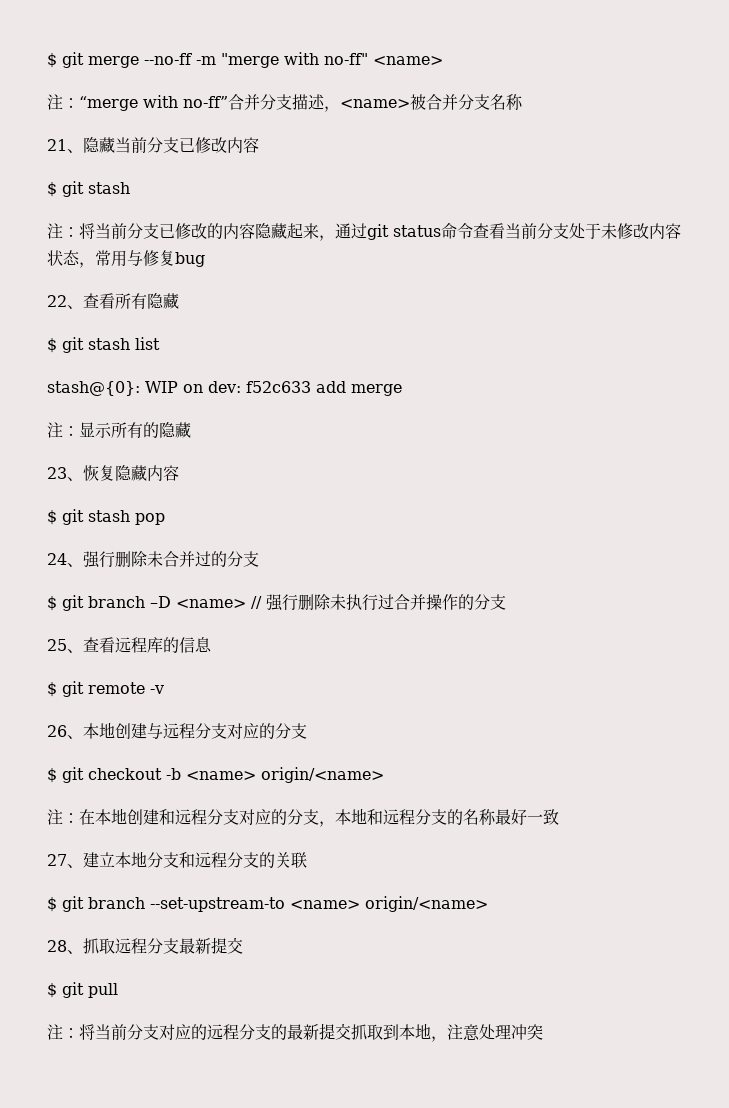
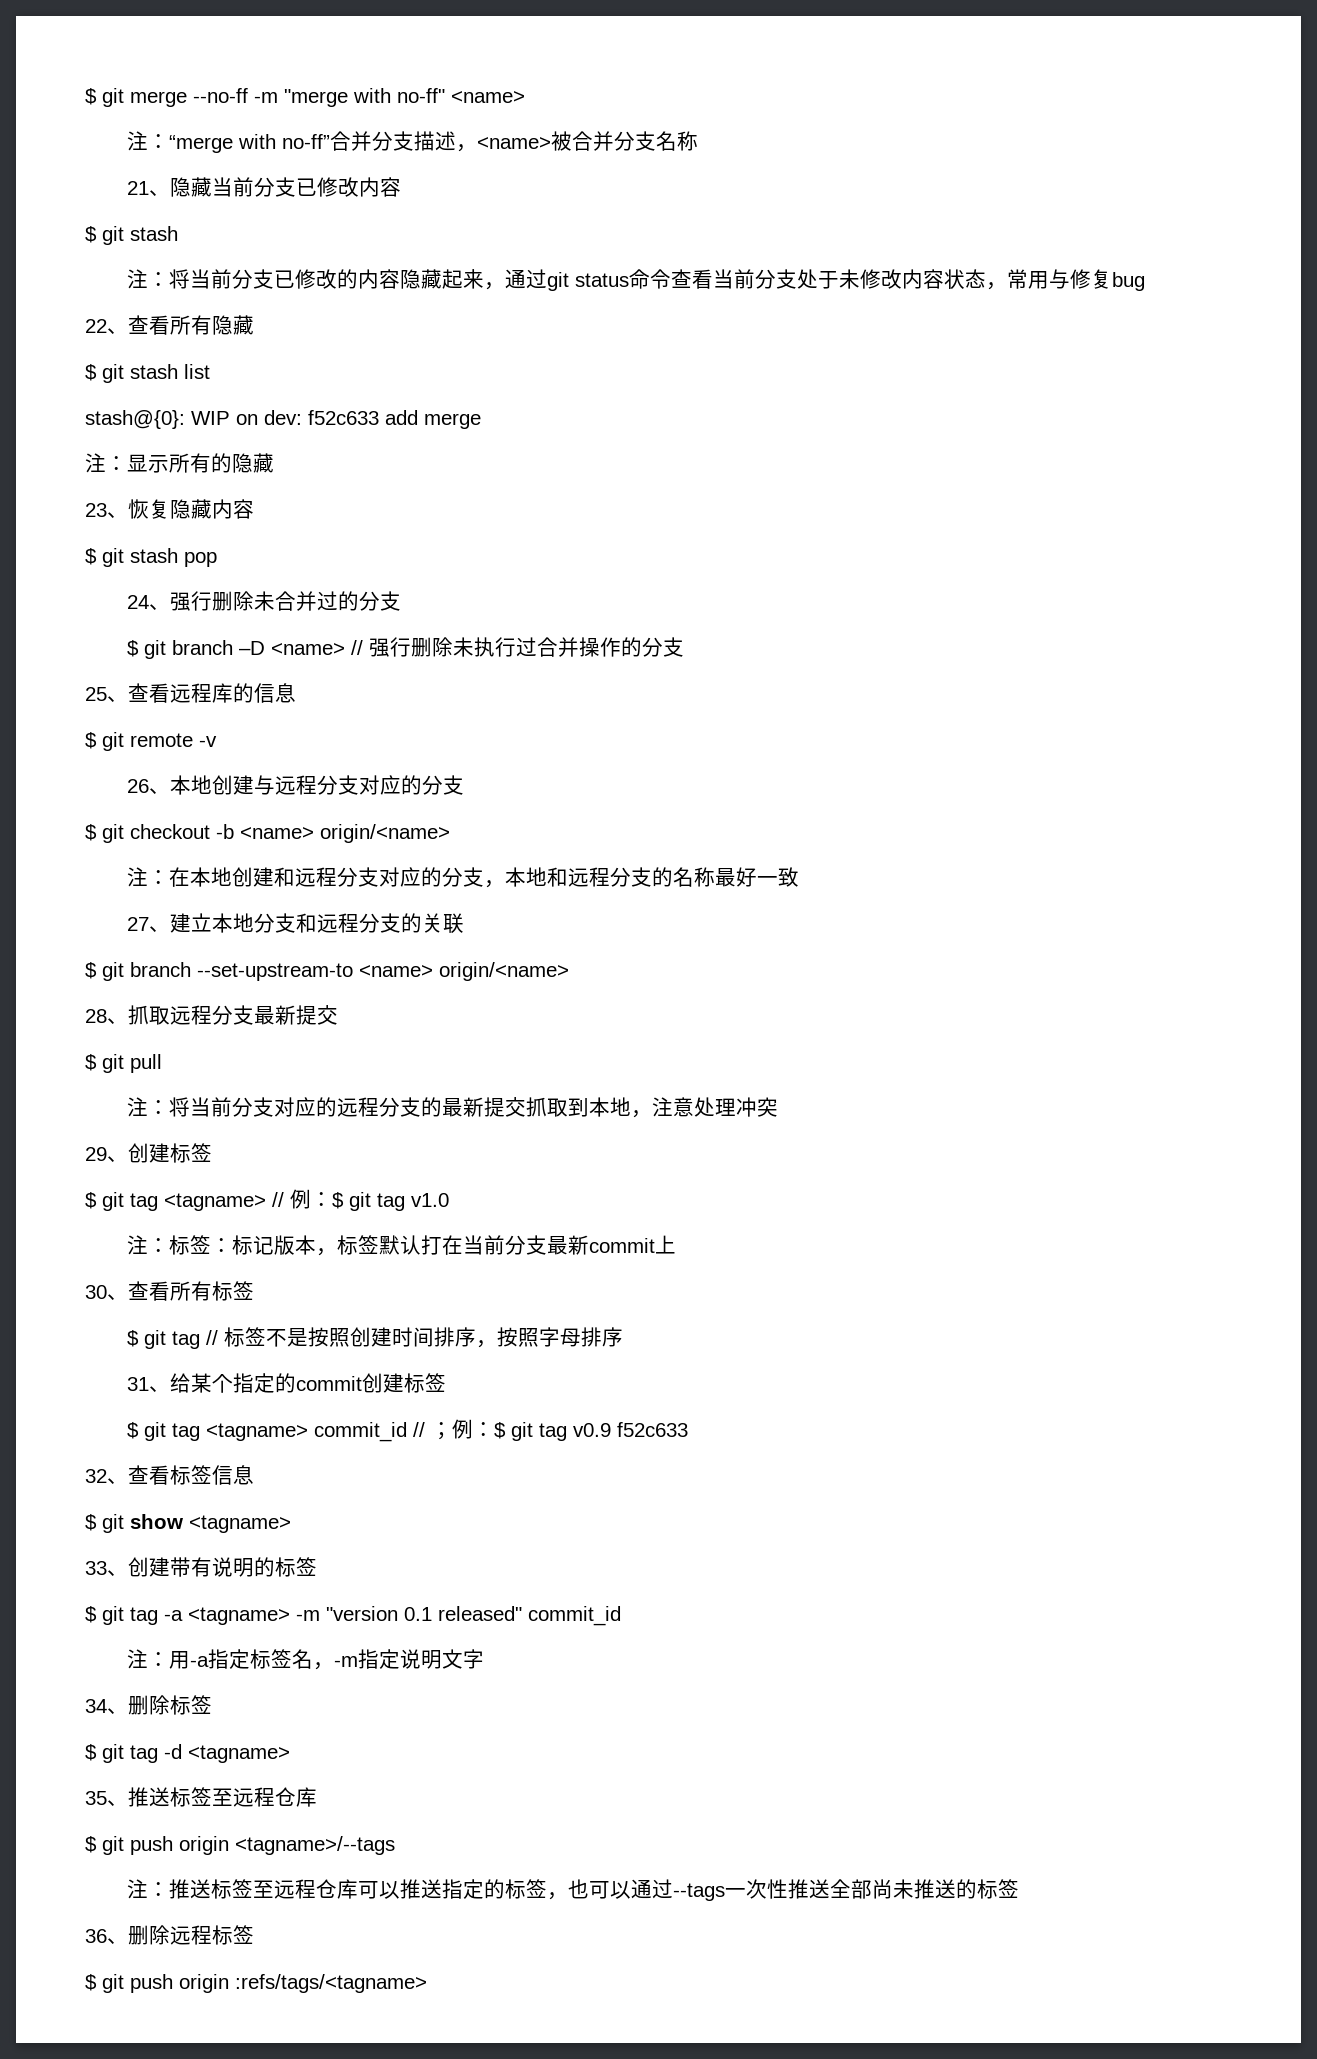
(543, 1032) none -> [85,1143,212,1163] [85,1189,449,1211] [126,1235,676,1256] [85,1281,254,1301] [126,1327,623,1349] [126,1373,446,1393] [126,1419,688,1442] [85,1465,254,1485] [85,1514,291,1533] [85,1557,317,1577] [85,1606,621,1626] [126,1649,484,1670] [85,1695,212,1715] [85,1744,290,1763] [85,1787,317,1807] [85,1836,395,1855] [126,1879,1019,1901] [85,1925,254,1945] [85,1974,427,1993] // 29、创建标签 // $ git tag <tagname> // 例：$ git tag v1.0 // 注：标签：标记版本，标签默认打在当前分支最新commit上 // 30、查看所有标签 // $ git tag // 标签不是按照创建时间排序，按照字母排序 // 31、给某个指定的commit创建标签 // $ git tag <tagname> commit_id // ；例：$ git tag v0.9 f52c633 // 32、查看标签信息 // $ git show <tagname> // 33、创建带有说明的标签 // $ git tag -a <tagname> -m "version 0.1 released" commit_id // 注：用-a指定标签名，-m指定说明文字 // 34、删除标签 // $ git tag -d <tagname> // 35、推送标签至远程仓库 // $ git push origin <tagname>/--tags // 注：推送标签至远程仓库可以推送指定的标签，也可以通过--tags一次性推送全部尚未推送的标签 // 36、删除远程标签 // $ git push origin :refs/tags/<tagname>

